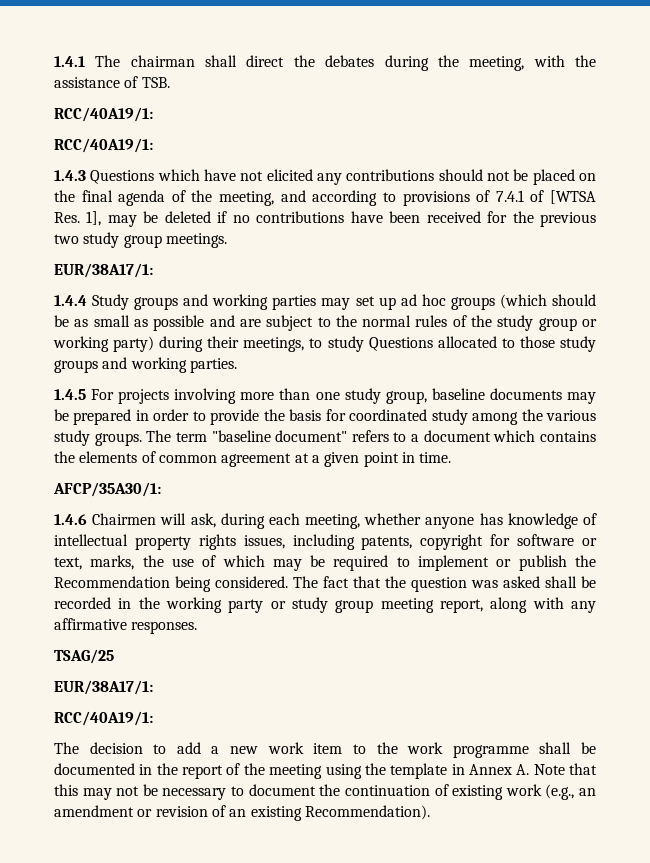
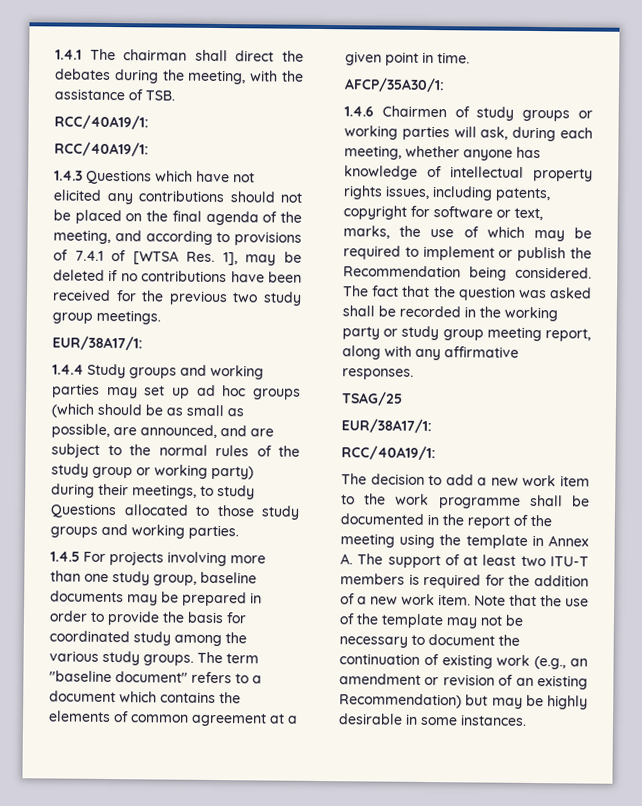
[153,315,205,331] possible -> [51,423,217,439] possible, are announced,
(157, 519) none -> [454,106,593,122] [344,125,450,141] of study groups or working parties
[533,763,597,775] [54,784,78,796] Note that this -> [357,553,589,569] [340,573,589,589] [340,593,589,607] [339,613,444,629] The support of at least two ITU-T members is required for the addition of a new work item. Note that the use of the template
[304,805,430,820] Recommendation). -> [339,693,588,710] [338,713,527,726] Recommendation) but may be highly desirable in some instances.

